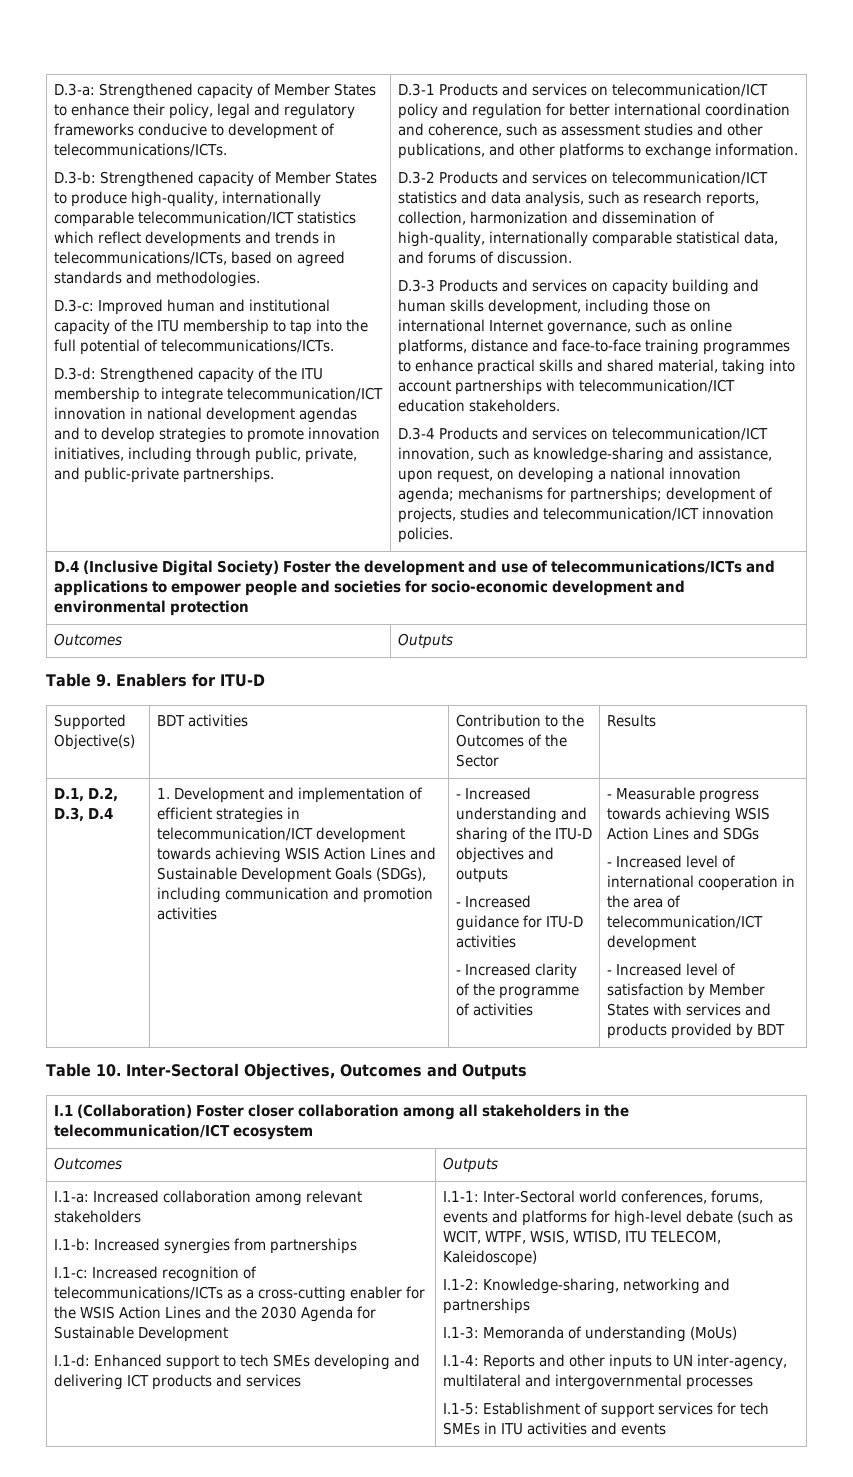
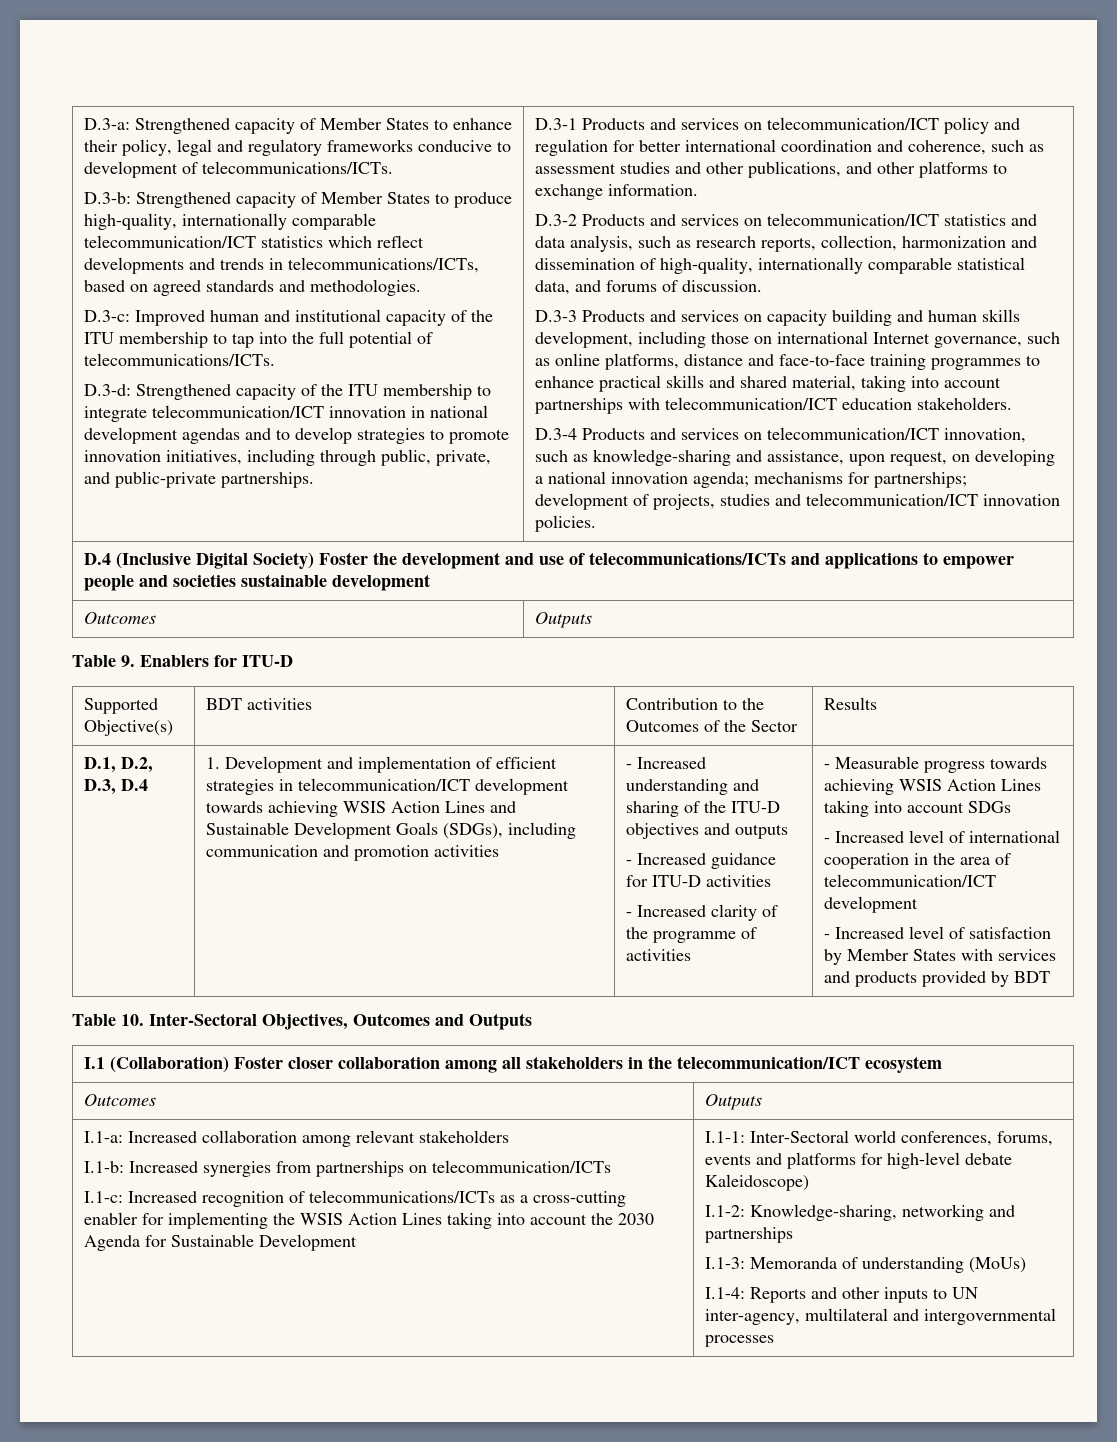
[404,580,685,596] [53,600,249,616] for socio-economic development and environmental protection -> [240,574,430,591] sustainable development
[692,827,719,840] and -> [823,800,964,817] taking into account
(357, 1246) none -> [408,1160,611,1173] on telecommunication/ICTs
(425, 1292) none -> [167,1212,268,1229] implementing
[204,1306,231,1319] and -> [446,1212,587,1229] taking into account
[53,1354,420,1370] [53,1374,301,1390] // I.1-d: Enhanced support to tech SMEs developing and delivering ICT products and services -> (357, 1242) none
[736,1210,793,1224] [442,1230,721,1244] (such as WCIT, WTPF, WSIS, WTISD, ITU TELECOM, -> (1012, 1159) none
[442,1402,769,1418] [442,1422,666,1435] // I.1-5: Establishment of support services for tech SMEs in ITU activities and events -> (774, 1341) none

